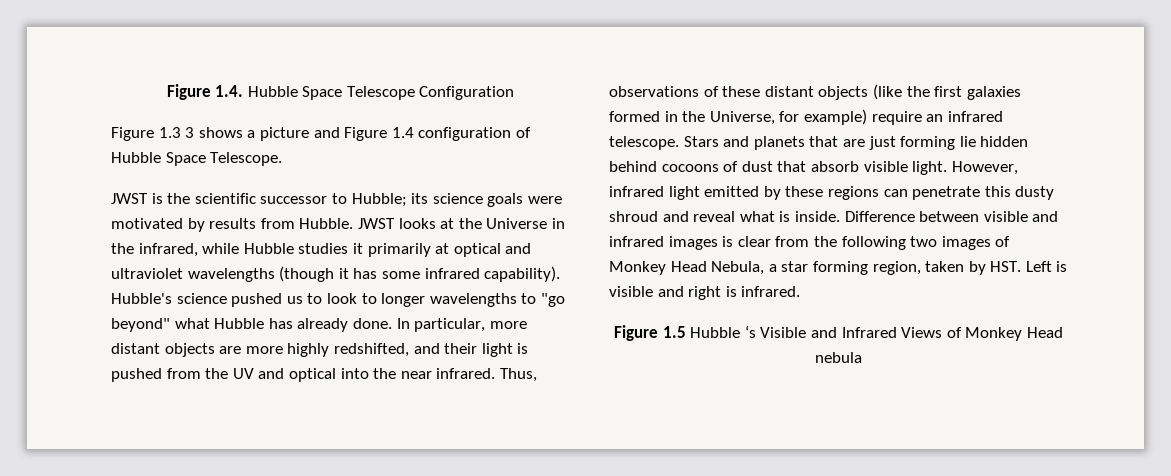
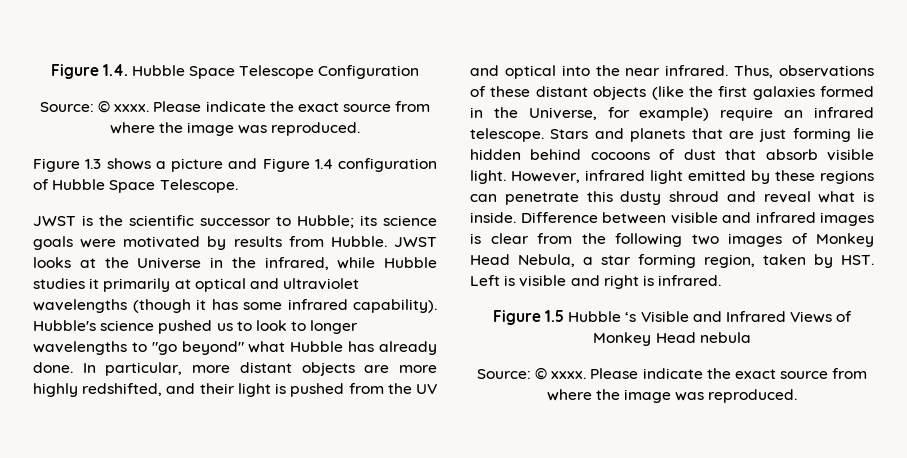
(515, 93) none -> [39,100,431,113] [109,122,361,136] // Source: © xxxx. Please indicate the exact source from where the image was reproduced.
[185,127,195,138] 3 -> (102, 164) none
(862, 357) none -> [476,367,868,380] [546,389,798,403] // Source: © xxxx. Please indicate the exact source from where the image was reproduced.

